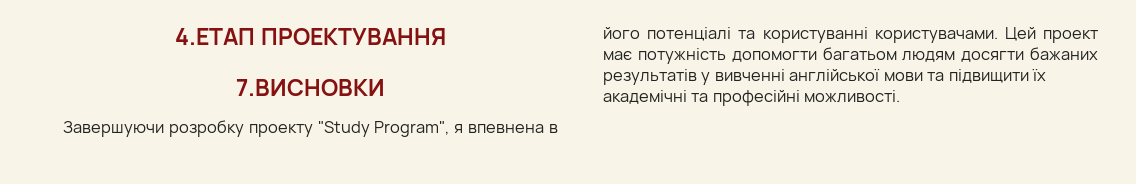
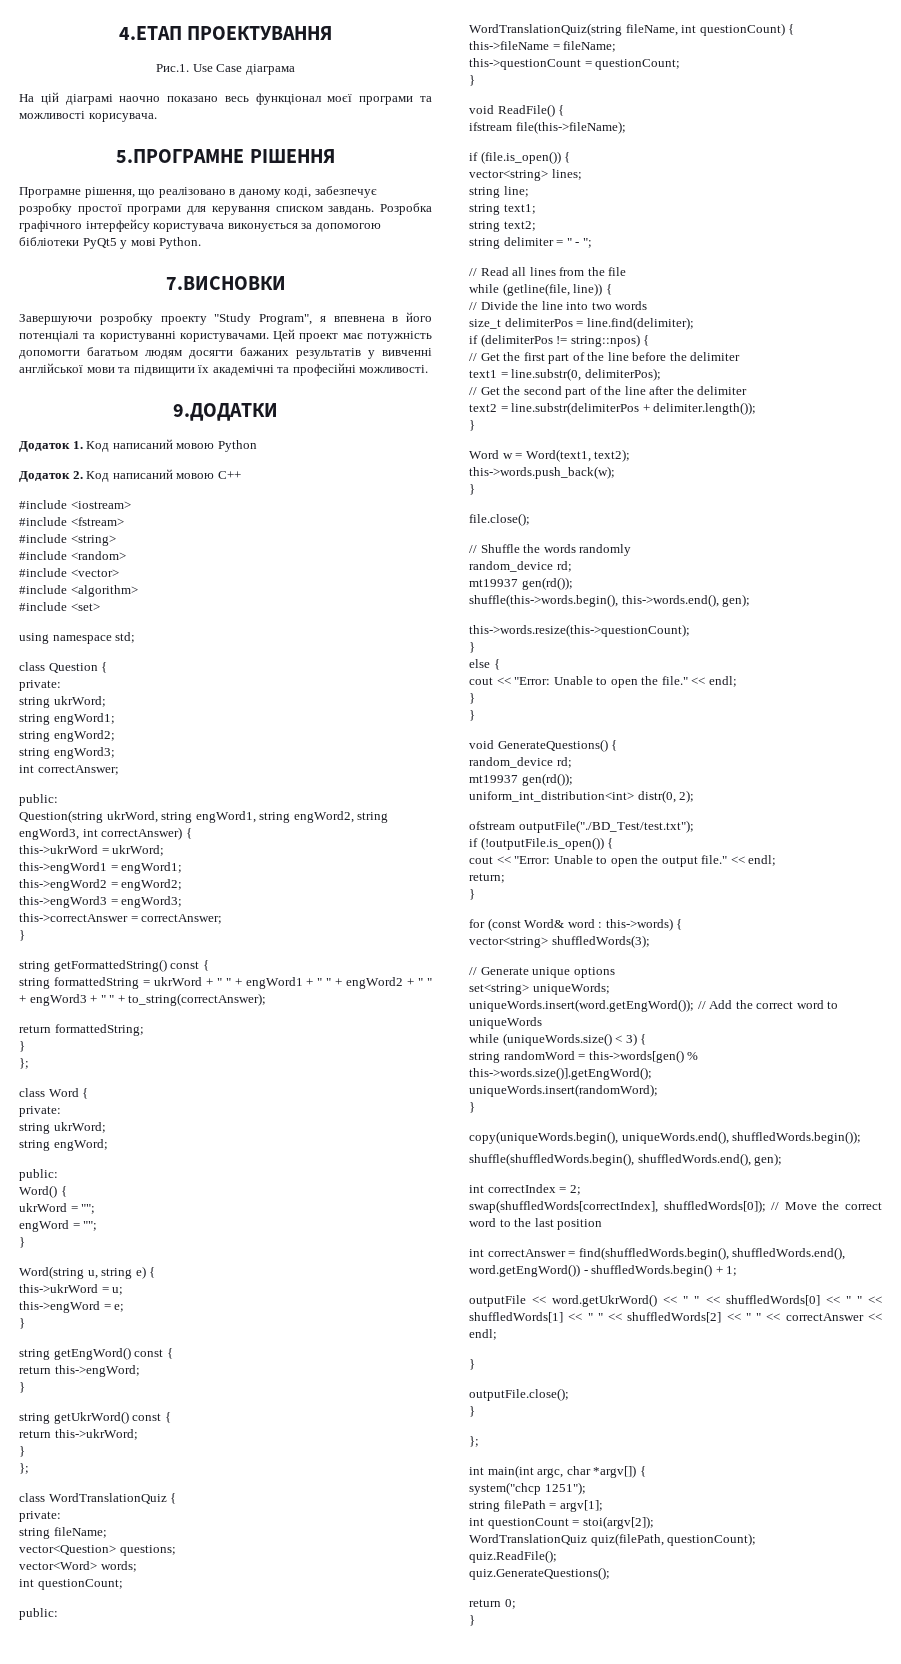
(447, 36) none -> [156,64,295,75] [19,92,432,105] [19,111,157,122] [116,149,335,163] [19,186,377,198] [19,203,433,215] [19,219,381,232] [19,237,202,249] // Рис.1. Use Case діаграма // На цій діаграмі наочно показано весь функціонал моєї програми та можливості корисувача. // 5.ПРОГРАМНЕ РІШЕННЯ // Програмне рішення, що реалізовано в даному коді, забезпечує розробку простої програми для керування списком завдань. Розробка графічного інтерфейсу користувача виконується за допомогою бібліотеки PyQt5 у мові Python.
(901, 96) none -> [173,403,278,421] [19,439,257,452] [19,469,241,482] [19,500,131,509] [19,517,124,526] [19,534,116,546] [19,551,126,560] [19,568,119,577] [19,585,138,597] [19,602,100,611] [19,632,136,644] [19,662,108,673] [19,680,61,691] [19,696,106,708] [19,713,115,725] [19,730,115,742] [19,747,115,759] [19,765,119,775] [19,794,58,806] [19,810,389,823] [19,827,192,840] [19,845,165,856] [19,862,183,874] [19,879,183,891] [19,896,183,908] [19,913,223,924] [19,930,25,941] [19,959,209,972] [19,977,432,989] [19,993,267,1006] [19,1024,144,1036] [19,1041,25,1052] [19,1058,29,1069] [19,1088,89,1099] [19,1106,61,1117] [19,1122,106,1134] [19,1139,108,1151] [19,1169,58,1181] [19,1185,67,1198] [19,1203,96,1214] [19,1220,98,1232] [19,1237,25,1248] [19,1266,156,1279] [19,1284,124,1295] [19,1301,125,1313] [19,1318,25,1329] [19,1347,173,1360] [19,1365,140,1377] [19,1382,25,1393] [19,1411,171,1424] [19,1429,138,1440] [19,1446,25,1457] [19,1463,29,1474] [19,1493,177,1504] [19,1511,61,1522] [19,1527,107,1539] [19,1545,176,1556] [19,1561,137,1572] [19,1579,123,1590] [19,1608,58,1620] [469,23,795,36] [469,41,617,52] [469,58,681,70] [469,75,475,86] [469,104,565,117] [469,121,626,134] [469,151,571,164] [469,169,582,181] [469,186,529,198] [469,204,536,215] [469,221,536,232] [469,237,592,249] [469,267,627,276] [469,283,612,296] [469,301,648,310] [469,317,694,330] [469,334,650,347] [469,352,741,364] [469,368,661,381] [469,386,748,398] [469,402,757,415] [469,420,475,431] [469,449,631,462] [469,466,615,479] [469,484,475,495] [469,513,530,526] [469,544,632,556] [469,561,572,572] [469,577,573,590] [469,594,751,607] [469,624,690,637] [469,642,475,653] [469,659,500,670] [469,676,737,688] [469,693,475,704] [469,710,475,721] [469,739,618,752] [469,757,572,768] [469,773,573,786] [469,790,695,803] [469,820,694,833] [469,837,614,850] [469,855,777,867] [469,873,505,883] [469,889,475,900] [469,918,683,931] [469,935,650,948] [469,967,615,978] [469,983,610,995] [469,999,839,1012] [469,1017,542,1029] [469,1033,647,1046] [469,1050,699,1063] [469,1067,652,1080] [469,1084,658,1097] [469,1102,475,1113] [469,1131,862,1144] [469,1153,783,1166] [469,1184,581,1195] [469,1200,883,1213] [469,1218,603,1230] [469,1247,846,1260] [469,1264,738,1277] [469,1294,882,1307] [469,1312,882,1323] [469,1329,497,1340] [469,1359,475,1370] [469,1388,569,1401] [469,1406,475,1417] [469,1436,479,1447] [469,1465,646,1478] [469,1482,586,1495] [469,1500,603,1512] [469,1516,654,1529] [469,1533,757,1546] [469,1550,557,1563] [469,1567,610,1580] [469,1599,516,1609] [469,1615,475,1626] // 9.ДОДАТКИ // Додаток 1. Код написаний мовою Python // Додаток 2. Код написаний мовою C++ // #include <iostream> // #include <fstream> // #include <string> // #include <random> // #include <vector> // #include <algorithm> // #include <set> // using namespace std; // class Question { // private: // string ukrWord; // string engWord1; // string engWord2; // string engWord3; // int correctAnswer; // public: // Question(string ukrWord, string engWord1, string engWord2, string engWord3, int correctAnswer) { // this->ukrWord = ukrWord; // this->engWord1 = engWord1; // this->engWord2 = engWord2; // this->engWord3 = engWord3; // this->correctAnswer = correctAnswer; // } // string getFormattedString() const { // string formattedString = ukrWord + " " + engWord1 + " " + engWord2 + " " + engWord3 + " " + to_string(correctAnswer); // return formattedString; // } // }; // class Word { // private: // string ukrWord; // string engWord; // public: // Word() { // ukrWord = ""; // engWord = ""; // } // Word(string u, string e) { // this->ukrWord = u; // this->engWord = e; // } // string getEngWord() const { // return this->engWord; // } // string getUkrWord() const { // return this->ukrWord; // } // }; // class WordTranslationQuiz { // private: // string fileName; // vector<Question> questions; // vector<Word> words; // int questionCount; // public: // WordTranslationQuiz(string fileName, int questionCount) { // this->fileName = fileName; // this->questionCount = questionCount; // } // void ReadFile() { // ifstream file(this->fileName); // if (file.is_open()) { // vector<string> lines; // string line; // string text1; // string text2; // string delimiter = " - "; // // Read all lines from the file // while (getline(file, line)) { // // Divide the line into two words // size_t delimiterPos = line.find(delimiter); // if (delimiterPos != string::npos) { // // Get the first part of the line before the delimiter // text1 = line.substr(0, delimiterPos); // // Get the second part of the line after the delimiter // text2 = line.substr(delimiterPos + delimiter.length()); // } // Word w = Word(text1, text2); // this->words.push_back(w); // } // file.close(); // // Shuffle the words randomly // random_device rd; // mt19937 gen(rd()); // shuffle(this->words.begin(), this->words.end(), gen); // this->words.resize(this->questionCount); // } // else { // cout << "Error: Unable to open the file." << endl; // } // } // void GenerateQuestions() { // random_device rd; // mt19937 gen(rd()); // uniform_int_distribution<int> distr(0, 2); // ofstream outputFile("./BD_Test/test.txt"); // if (!outputFile.is_open()) { // cout << "Error: Unable to open the output file." << endl; // return; // } // for (const Word& word : this->words) { // vector<string> shuffledWords(3); // // Generate unique options // set<string> uniqueWords; // uniqueWords.insert(word.getEngWord()); // Add the correct word to uniqueWords // while (uniqueWords.size() < 3) { // string randomWord = this->words[gen() % this->words.size()].getEngWord(); // uniqueWords.insert(randomWord); // } // copy(uniqueWords.begin(), uniqueWords.end(), shuffledWords.begin()); // shuffle(shuffledWords.begin(), shuffledWords.end(), gen); // int correctIndex = 2; // swap(shuffledWords[correctIndex], shuffledWords[0]); // Move the correct word to the last position // int correctAnswer = find(shuffledWords.begin(), shuffledWords.end(), word.getEngWord()) - shuffledWords.begin() + 1; // outputFile << word.getUkrWord() << " " << shuffledWords[0] << " " << shuffledWords[1] << " " << shuffledWords[2] << " " << correctAnswer << endl; // } // outputFile.close(); // } // }; // int main(int argc, char *argv[]) { // system("chcp 1251"); // string filePath = argv[1]; // int questionCount = stoi(argv[2]); // WordTranslationQuiz quiz(filePath, questionCount); // quiz.ReadFile(); // quiz.GenerateQuestions(); // return 0; // }

